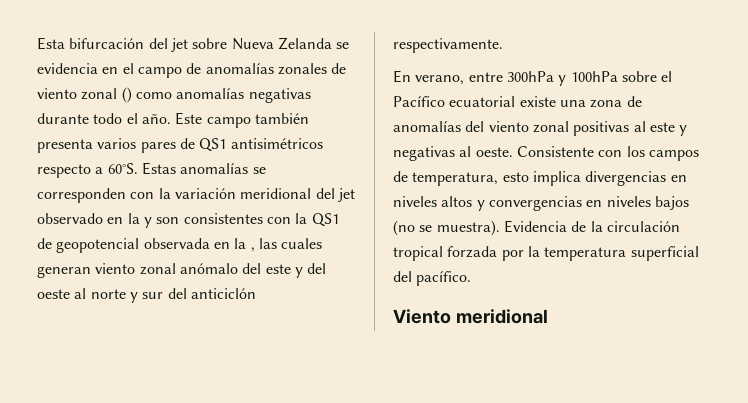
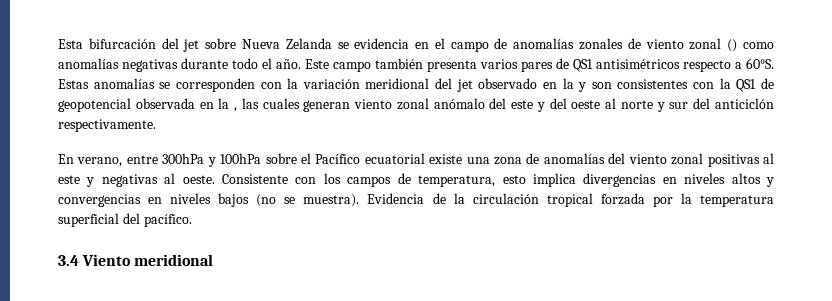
(472, 278) none -> [58,255,79,266] 3.4

